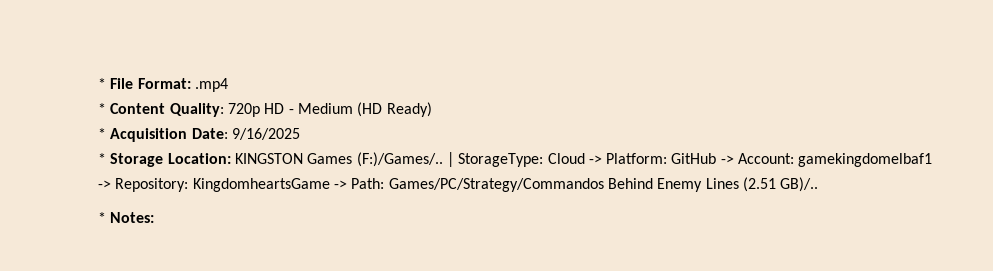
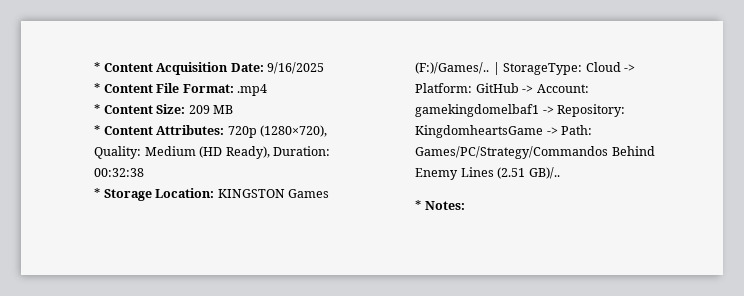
[97,78,106,89] * -> [94,62,324,75] [94,83,153,93] * Content Acquisition Date: 9/16/2025 // * Content
[169,102,432,117] [97,128,300,142] Quality: 720p HD - Medium (HD Ready) // * Acquisition Date: 9/16/2025 -> [156,104,233,114] [94,125,327,138] [94,146,330,159] [94,168,145,177] Size: 209 MB // * Content Attributes: 720p (1280×720), Quality: Medium (HD Ready), Duration: 00:32:38

